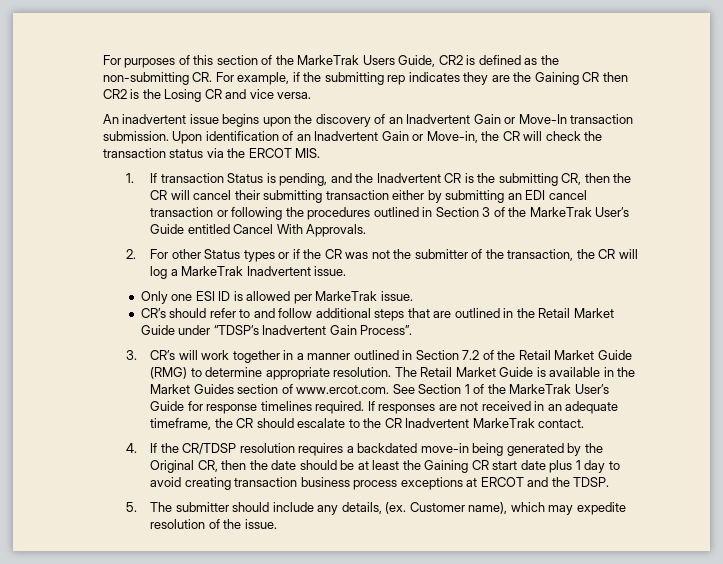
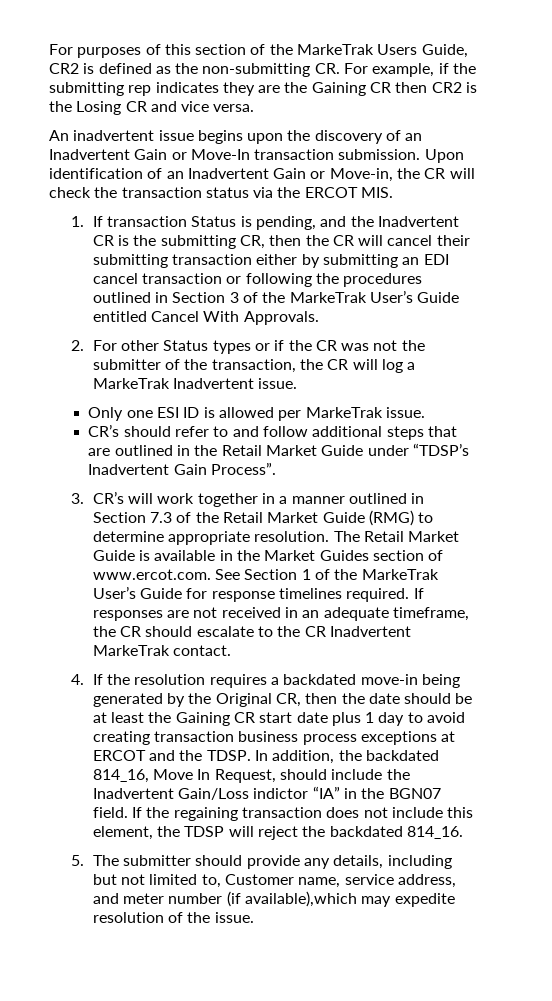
[462,350,480,360] 7.2 -> [149,512,172,523] 7.3
[182,443,237,455] CR/TDSP -> (130, 679) none
(610, 482) none -> [254,750,439,764] [92,769,410,783] [92,786,441,800] [92,807,474,821] [92,826,463,840] In addition, the backdated 814_16, Move In Request, should include the Inadvertent Gain/Loss indictor “IA” in the BGN07 field. If the regaining transaction does not include this element, the TDSP will reject the backdated 814_16.
[272,502,314,512] include -> [246,855,300,869] provide
[385,502,545,514] (ex. Customer name), which -> [387,855,452,869] [92,874,456,888] [92,891,357,907] including but not limited to, Customer name, service address, and meter number (if available),which

